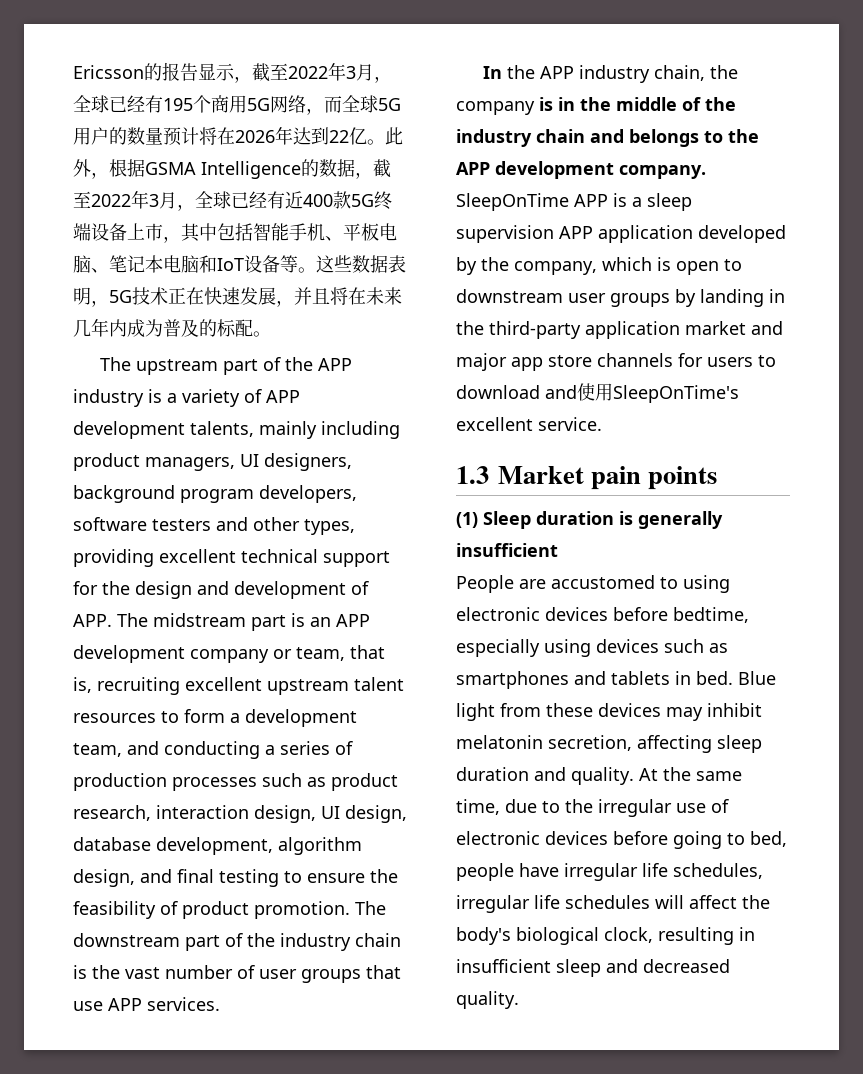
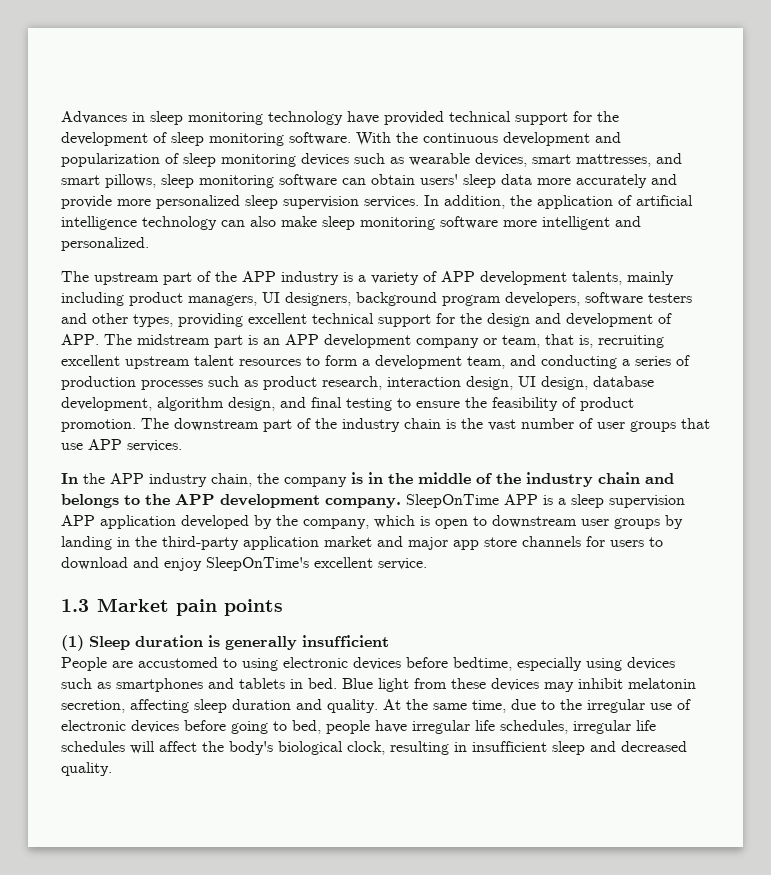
[73,62,392,83] [73,95,401,115] [73,126,403,146] [73,159,391,179] [73,190,392,211] [73,223,397,243] [73,255,406,273] [73,287,402,307] [73,318,271,337] Ericsson的报告显示，截至2022年3月，全球已经有195个商用5G网络，而全球5G用户的数量预计将在2026年达到22亿。此外，根据GSMA Intelligence的数据，截至2022年3月，全球已经有近400款5G终端设备上市，其中包括智能手机、平板电脑、笔记本电脑和IoT设备等。这些数据表明，5G技术正在快速发展，并且将在未来几年内成为普及的标配。 -> [61,111,619,125] [61,132,621,146] [61,153,682,167] [61,174,677,188] [61,195,693,209] [61,216,641,230] [61,237,149,251] Advances in sleep monitoring technology have provided technical support for the development of sleep monitoring software. With the continuous development and popularization of sleep monitoring devices such as wearable devices, smart mattresses, and smart pillows, sleep monitoring software can obtain users' sleep data more accurately and provide more personalized sleep supervision services. In addition, the application of artificial intelligence technology can also make sleep monitoring software more intelligent and personalized.
[577,383,613,401] 使用 -> [164,558,202,571] enjoy

